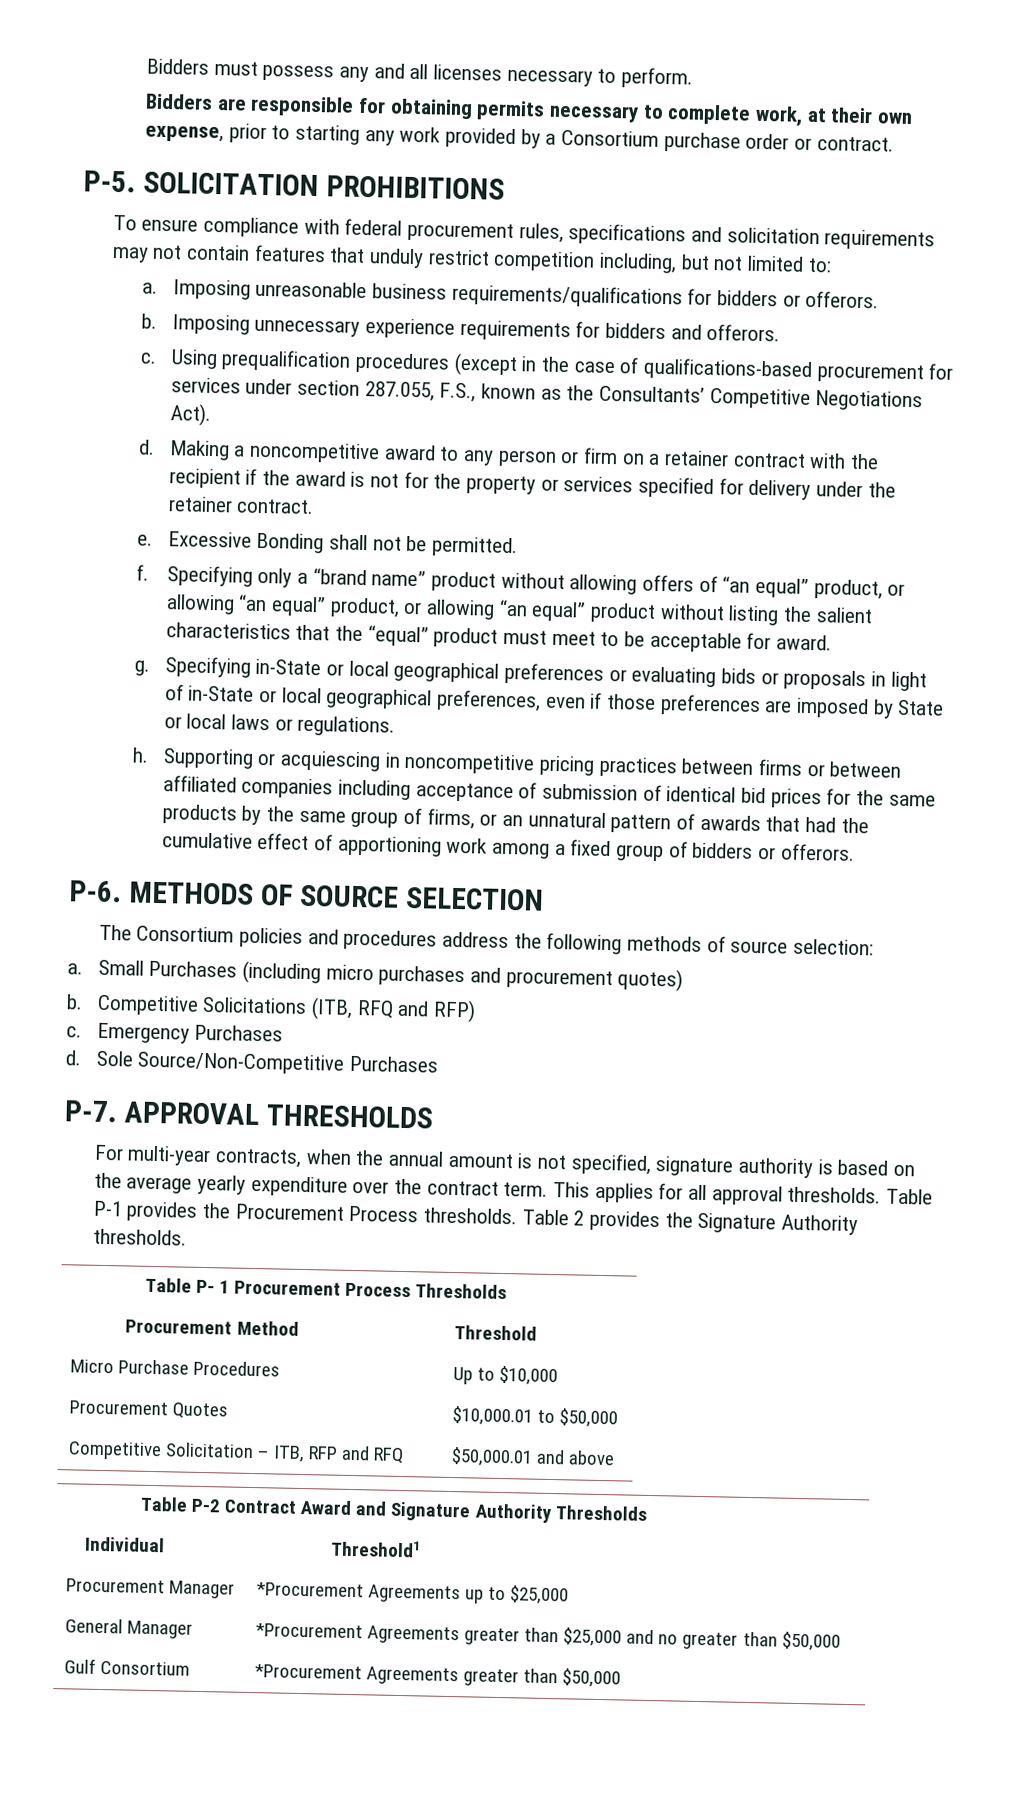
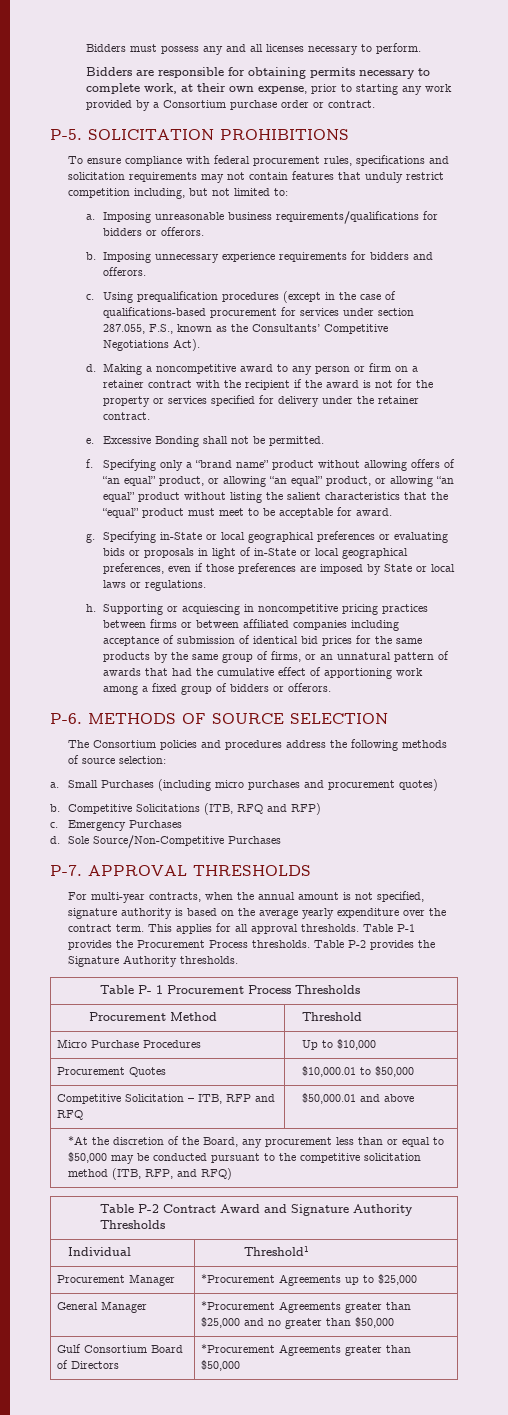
[573,1210,585,1226] 2 -> [347,940,366,948] P-2
(616, 1458) none -> [67,1136,444,1148] [67,1152,421,1164] [67,1168,232,1180] // *At the discretion of the Board, any procurement less than or equal to $50,000 may be conducted pursuant to the competitive solicitation method (ITB, RFP, and RFQ)
(190, 1668) none -> [150,1345,183,1353] [56,1360,119,1369] Board of Directors

